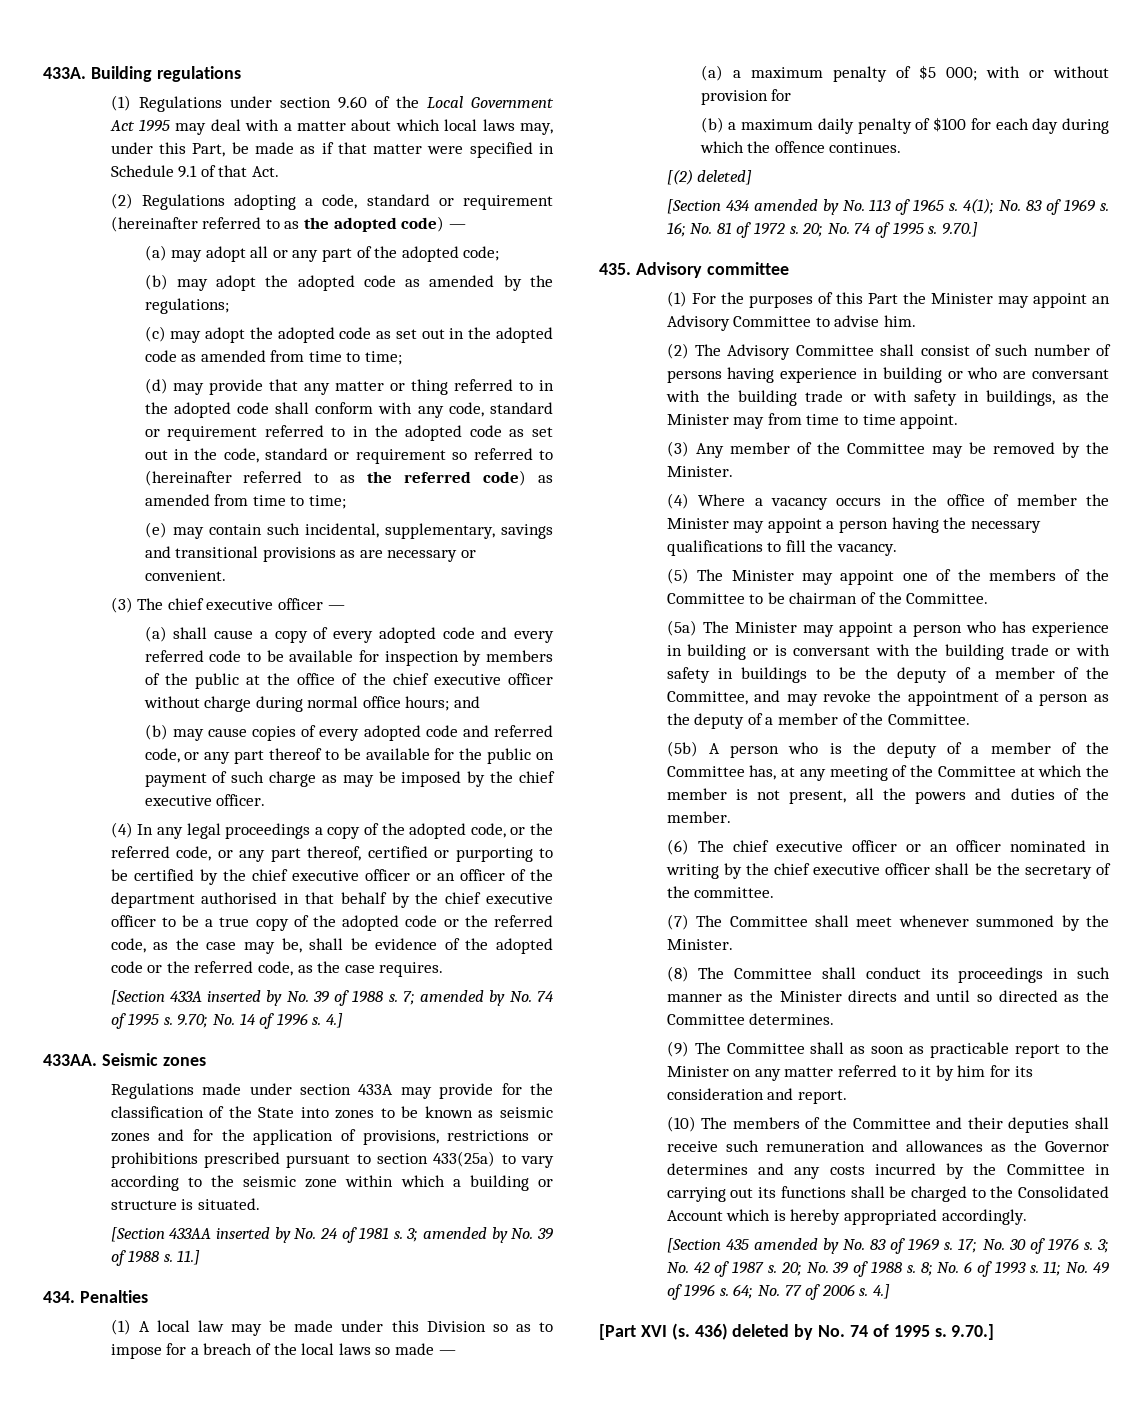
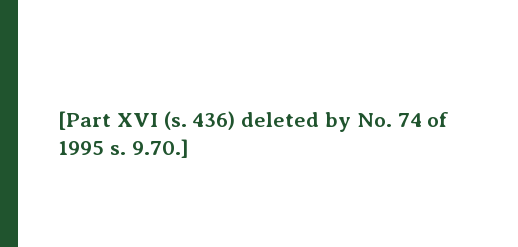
[43,66,241,82] [110,95,554,112] [109,119,553,135] [110,142,554,158] [110,165,280,178] [110,193,553,210] [110,216,466,232] [144,245,500,262] [144,274,553,291] [144,298,229,314] [144,326,553,343] [144,350,403,365] [144,378,554,395] [144,402,553,418] [144,425,553,441] [144,448,553,464] [144,470,553,486] [144,494,346,509] [144,522,553,539] [144,546,477,562] [144,570,226,581] [110,597,345,613] [144,626,554,643] [144,650,553,666] [144,673,553,689] [143,696,481,712] [144,724,553,741] [144,748,554,764] [144,771,555,787] [144,794,266,806] [110,822,554,839] [110,846,553,862] [110,869,554,885] [110,892,553,908] [110,915,553,931] [110,938,554,954] [110,961,444,977] [110,990,554,1006] [110,1013,344,1029] [43,1053,206,1066] [110,1083,553,1099] [110,1106,553,1119] [110,1129,553,1145] [110,1151,555,1168] [110,1175,554,1191] [110,1198,260,1210] [110,1227,553,1243] [110,1250,201,1266] [43,1290,148,1303] [110,1319,554,1336] [110,1343,456,1359] [700,65,1109,82] [700,89,792,105] [700,117,1109,134] [699,141,902,153] [666,169,753,185] [666,198,1109,215] [666,222,978,238] [599,262,789,278] [666,291,1110,308] [666,315,917,331] [666,343,1111,360] [666,367,1109,383] [665,390,1109,406] [666,413,959,429] [666,441,1109,458] [666,466,733,477] [666,493,1109,510] [666,517,1041,533] [666,540,898,556] [666,568,1109,585] [666,592,989,604] [666,620,1109,637] [666,644,1110,660] [666,667,1109,683] [666,690,1110,706] [666,713,970,729] [666,741,1109,758] [666,765,1109,781] [666,788,1109,804] [666,811,731,823] [666,839,1110,855] [665,863,1111,879] [666,886,775,898] [666,914,1109,931] [666,939,733,950] [666,966,1110,983] [666,990,1109,1002] [666,1013,835,1025] [666,1041,1109,1058] [666,1065,1033,1081] [666,1088,847,1104] [666,1116,1109,1133] [666,1140,1109,1152] [666,1163,1110,1179] [666,1186,1109,1202] [666,1209,1027,1225] [666,1238,1109,1254] [666,1261,1109,1277] [666,1284,891,1300] 433A. Building regulations // (1) Regulations under section 9.60 of the Local Government Act 1995 may deal with a matter about which local laws may, under this Part, be made as if that matter were specified in Schedule 9.1 of that Act. // (2) Regulations adopting a code, standard or requirement (hereinafter referred to as the adopted code) — // (a) may adopt all or any part of the adopted code; // (b) may adopt the adopted code as amended by the regulations; // (c) may adopt the adopted code as set out in the adopted code as amended from time to time; // (d) may provide that any matter or thing referred to in the adopted code shall conform with any code, standard or requirement referred to in the adopted code as set out in the code, standard or requirement so referred to (hereinafter referred to as the referred code) as amended from time to time; // (e) may contain such incidental, supplementary, savings and transitional provisions as are necessary or convenient. // (3) The chief executive officer — // (a) shall cause a copy of every adopted code and every referred code to be available for inspection by members of the public at the office of the chief executive officer without charge during normal office hours; and // (b) may cause copies of every adopted code and referred code, or any part thereof to be available for the public on payment of such charge as may be imposed by the chief executive officer. // (4) In any legal proceedings a copy of the adopted code, or the referred code, or any part thereof, certified or purporting to be certified by the chief executive officer or an officer of the department authorised in that behalf by the chief executive officer to be a true copy of the adopted code or the referred code, as the case may be, shall be evidence of the adopted code or the referred code, as the case requires. // [Section 433A inserted by No. 39 of 1988 s. 7; amended by No. 74 of 1995 s. 9.70; No. 14 of 1996 s. 4.] // 433AA. Seismic zones // Regulations made under section 433A may provide for the classification of the State into zones to be known as seismic zones and for the application of provisions, restrictions or prohibitions prescribed pursuant to section 433(25a) to vary according to the seismic zone within which a building or structure is situated. // [Section 433AA inserted by No. 24 of 1981 s. 3; amended by No. 39 of 1988 s. 11.] // 434. Penalties // (1) A local law may be made under this Division so as to impose for a breach of the local laws so made — // (a) a maximum penalty of $5 000; with or without provision for // (b) a maximum daily penalty of $100 for each day during which the offence continues. // [(2) deleted] // [Section 434 amended by No. 113 of 1965 s. 4(1); No. 83 of 1969 s. 16; No. 81 of 1972 s. 20; No. 74 of 1995 s. 9.70.] // 435. Advisory committee // (1) For the purposes of this Part the Minister may appoint an Advisory Committee to advise him. // (2) The Advisory Committee shall consist of such number of persons having experience in building or who are conversant with the building trade or with safety in buildings, as the Minister may from time to time appoint. // (3) Any member of the Committee may be removed by the Minister. // (4) Where a vacancy occurs in the office of member the Minister may appoint a person having the necessary qualifications to fill the vacancy. // (5) The Minister may appoint one of the members of the Committee to be chairman of the Committee. // (5a) The Minister may appoint a person who has experience in building or is conversant with the building trade or with safety in buildings to be the deputy of a member of the Committee, and may revoke the appointment of a person as the deputy of a member of the Committee. // (5b) A person who is the deputy of a member of the Committee has, at any meeting of the Committee at which the member is not present, all the powers and duties of the member. // (6) The chief executive officer or an officer nominated in writing by the chief executive officer shall be the secretary of the committee. // (7) The Committee shall meet whenever summoned by the Minister. // (8) The Committee shall conduct its proceedings in such manner as the Minister directs and until so directed as the Committee determines. // (9) The Committee shall as soon as practicable report to the Minister on any matter referred to it by him for its consideration and report. // (10) The members of the Committee and their deputies shall receive such remuneration and allowances as the Governor determines and any costs incurred by the Committee in carrying out its functions shall be charged to the Consolidated Account which is hereby appropriated accordingly. // [Section 435 amended by No. 83 of 1969 s. 17; No. 30 of 1976 s. 3; No. 42 of 1987 s. 20; No. 39 of 1988 s. 8; No. 6 of 1993 s. 11; No. 49 of 1996 s. 64; No. 77 of 2006 s. 4.] // -> (58, 120) none

